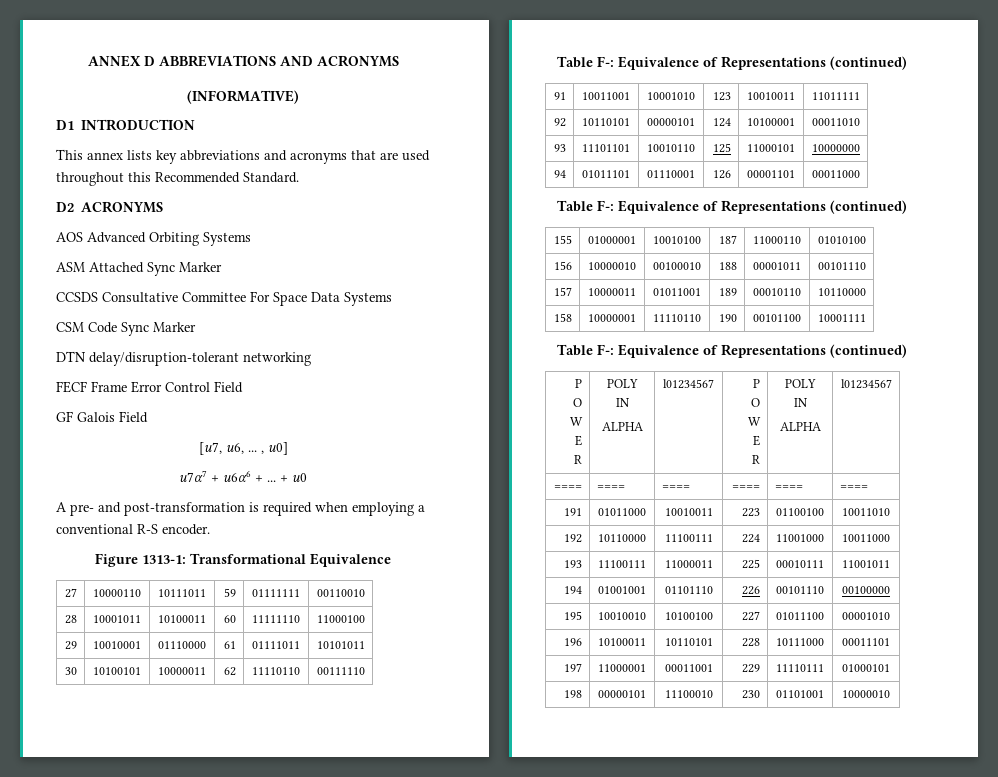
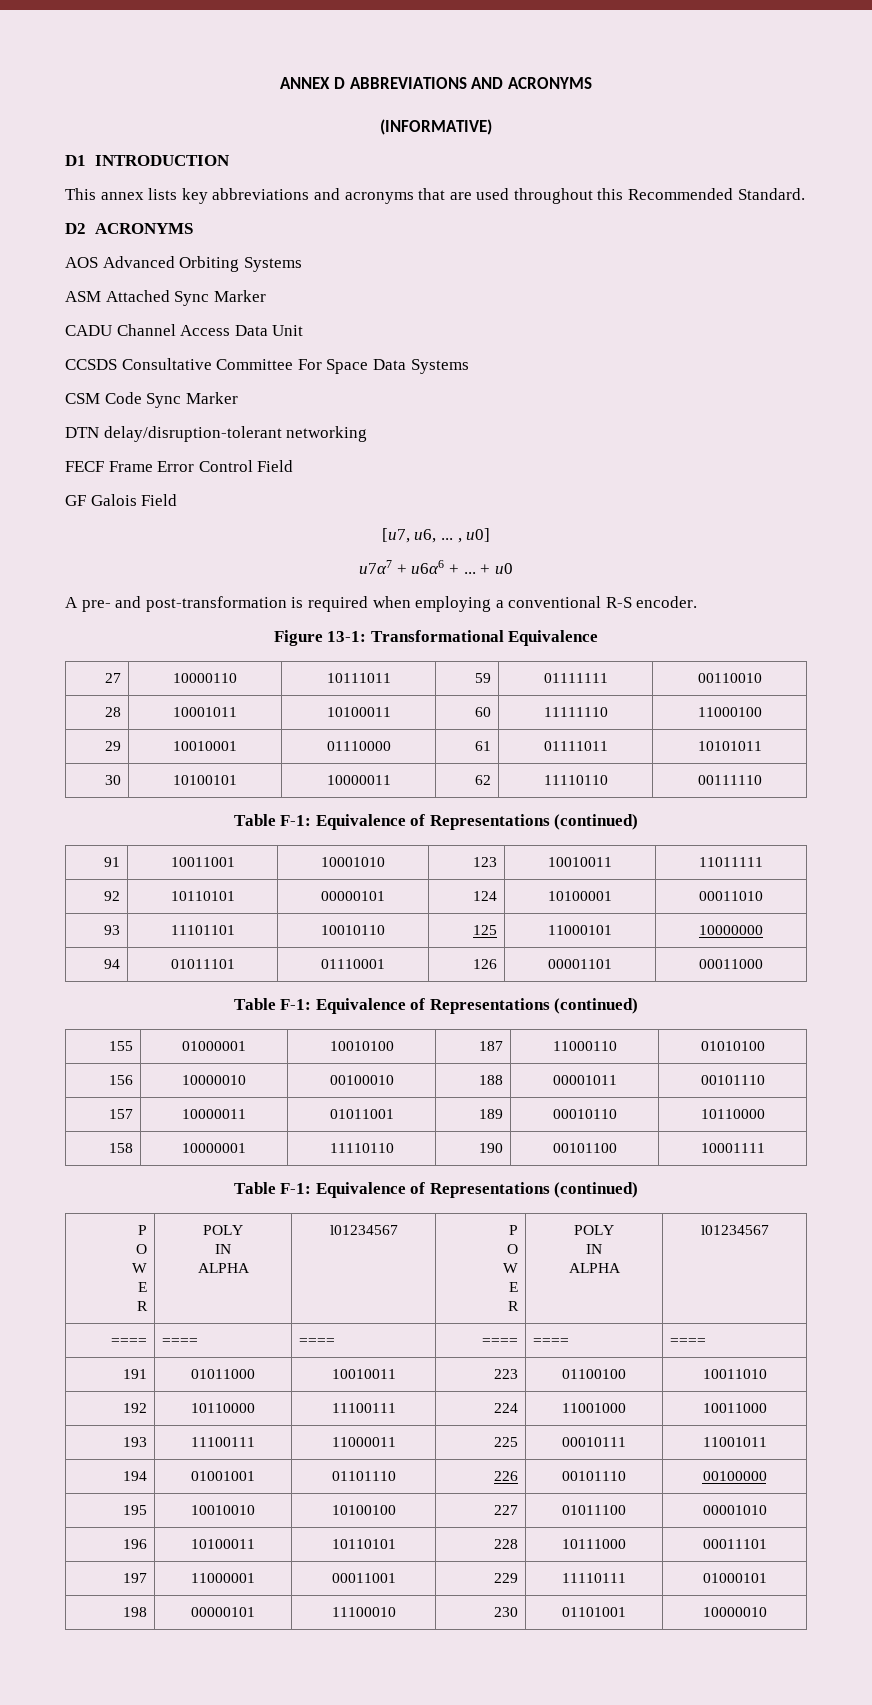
(222, 267) none -> [65,324,304,336] // CADU Channel Access Data Unit
[142,555,186,564] 1313-1: -> [327,631,367,642] 13-1:
[597,56,614,67] F-: -> [280,815,312,826] F-1:
[597,200,614,211] F-: -> [280,999,312,1010] F-1:
[597,344,614,355] F-: -> [280,1183,312,1194] F-1:

